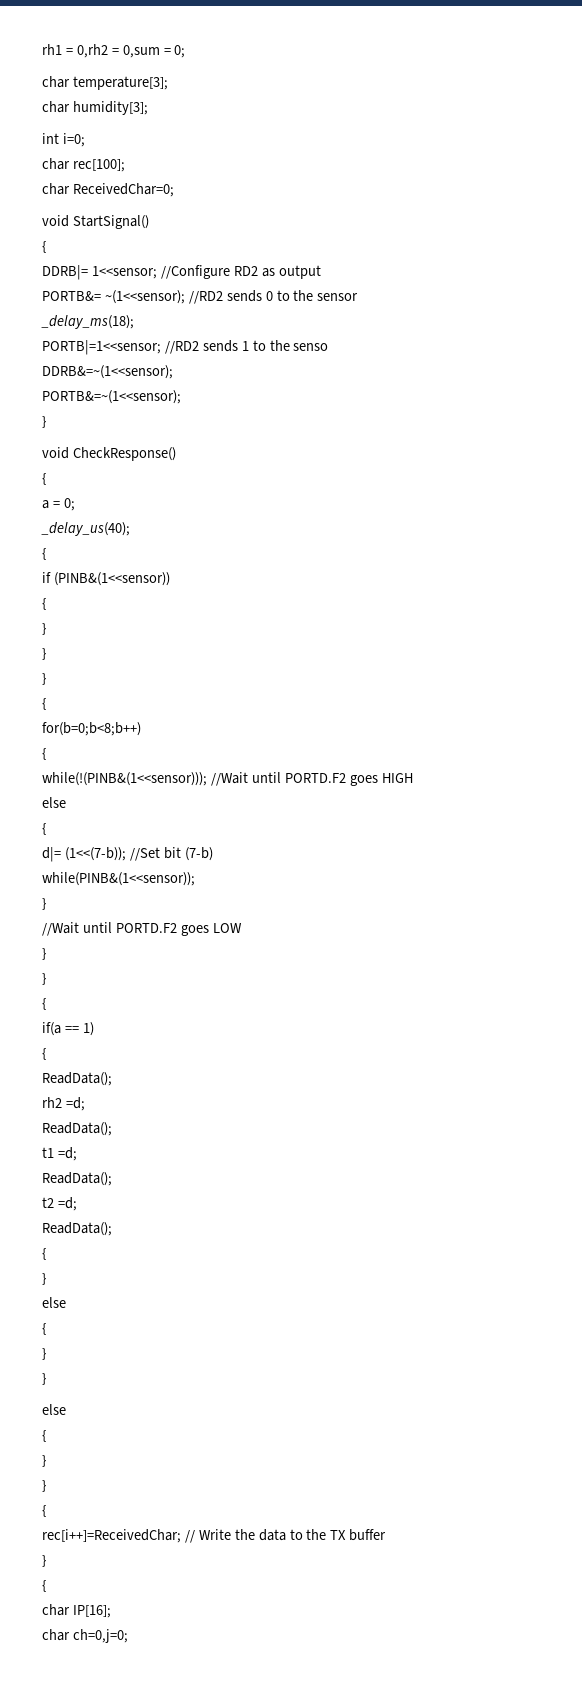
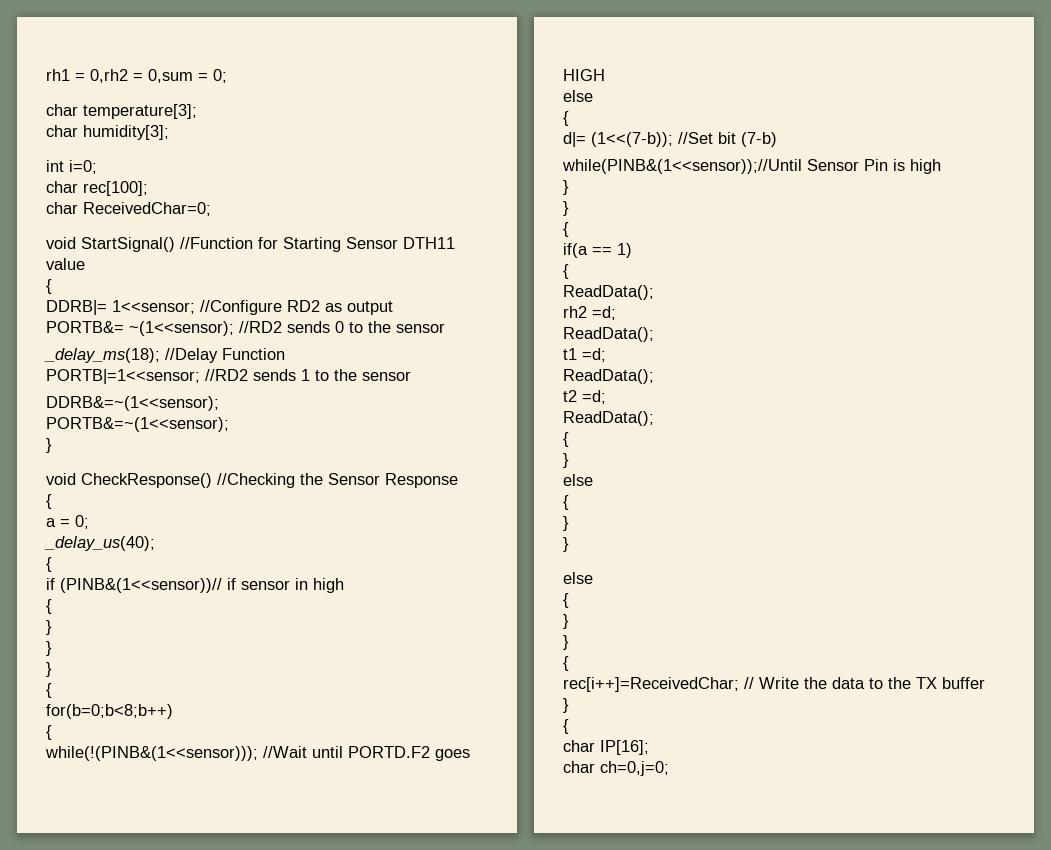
(149, 222) none -> [180,237,455,252] [46,258,85,270] //Function for Starting Sensor DTH11 value
(134, 322) none -> [165,348,285,363] //Delay Function
[293,343,329,351] senso -> [362,371,411,381] sensor
(176, 454) none -> [217,473,458,488] //Checking the Sensor Response
[53,572,170,586] (PINB&(1<<sensor)) -> [60,578,344,593] (PINB&(1<<sensor))// if sensor in high
[42,872,195,886] [42,898,46,910] [42,922,242,936] while(PINB&(1<<sensor)); // } // //Wait until PORTD.F2 goes LOW -> [562,159,941,174] while(PINB&(1<<sensor));//Until Sensor Pin is high

